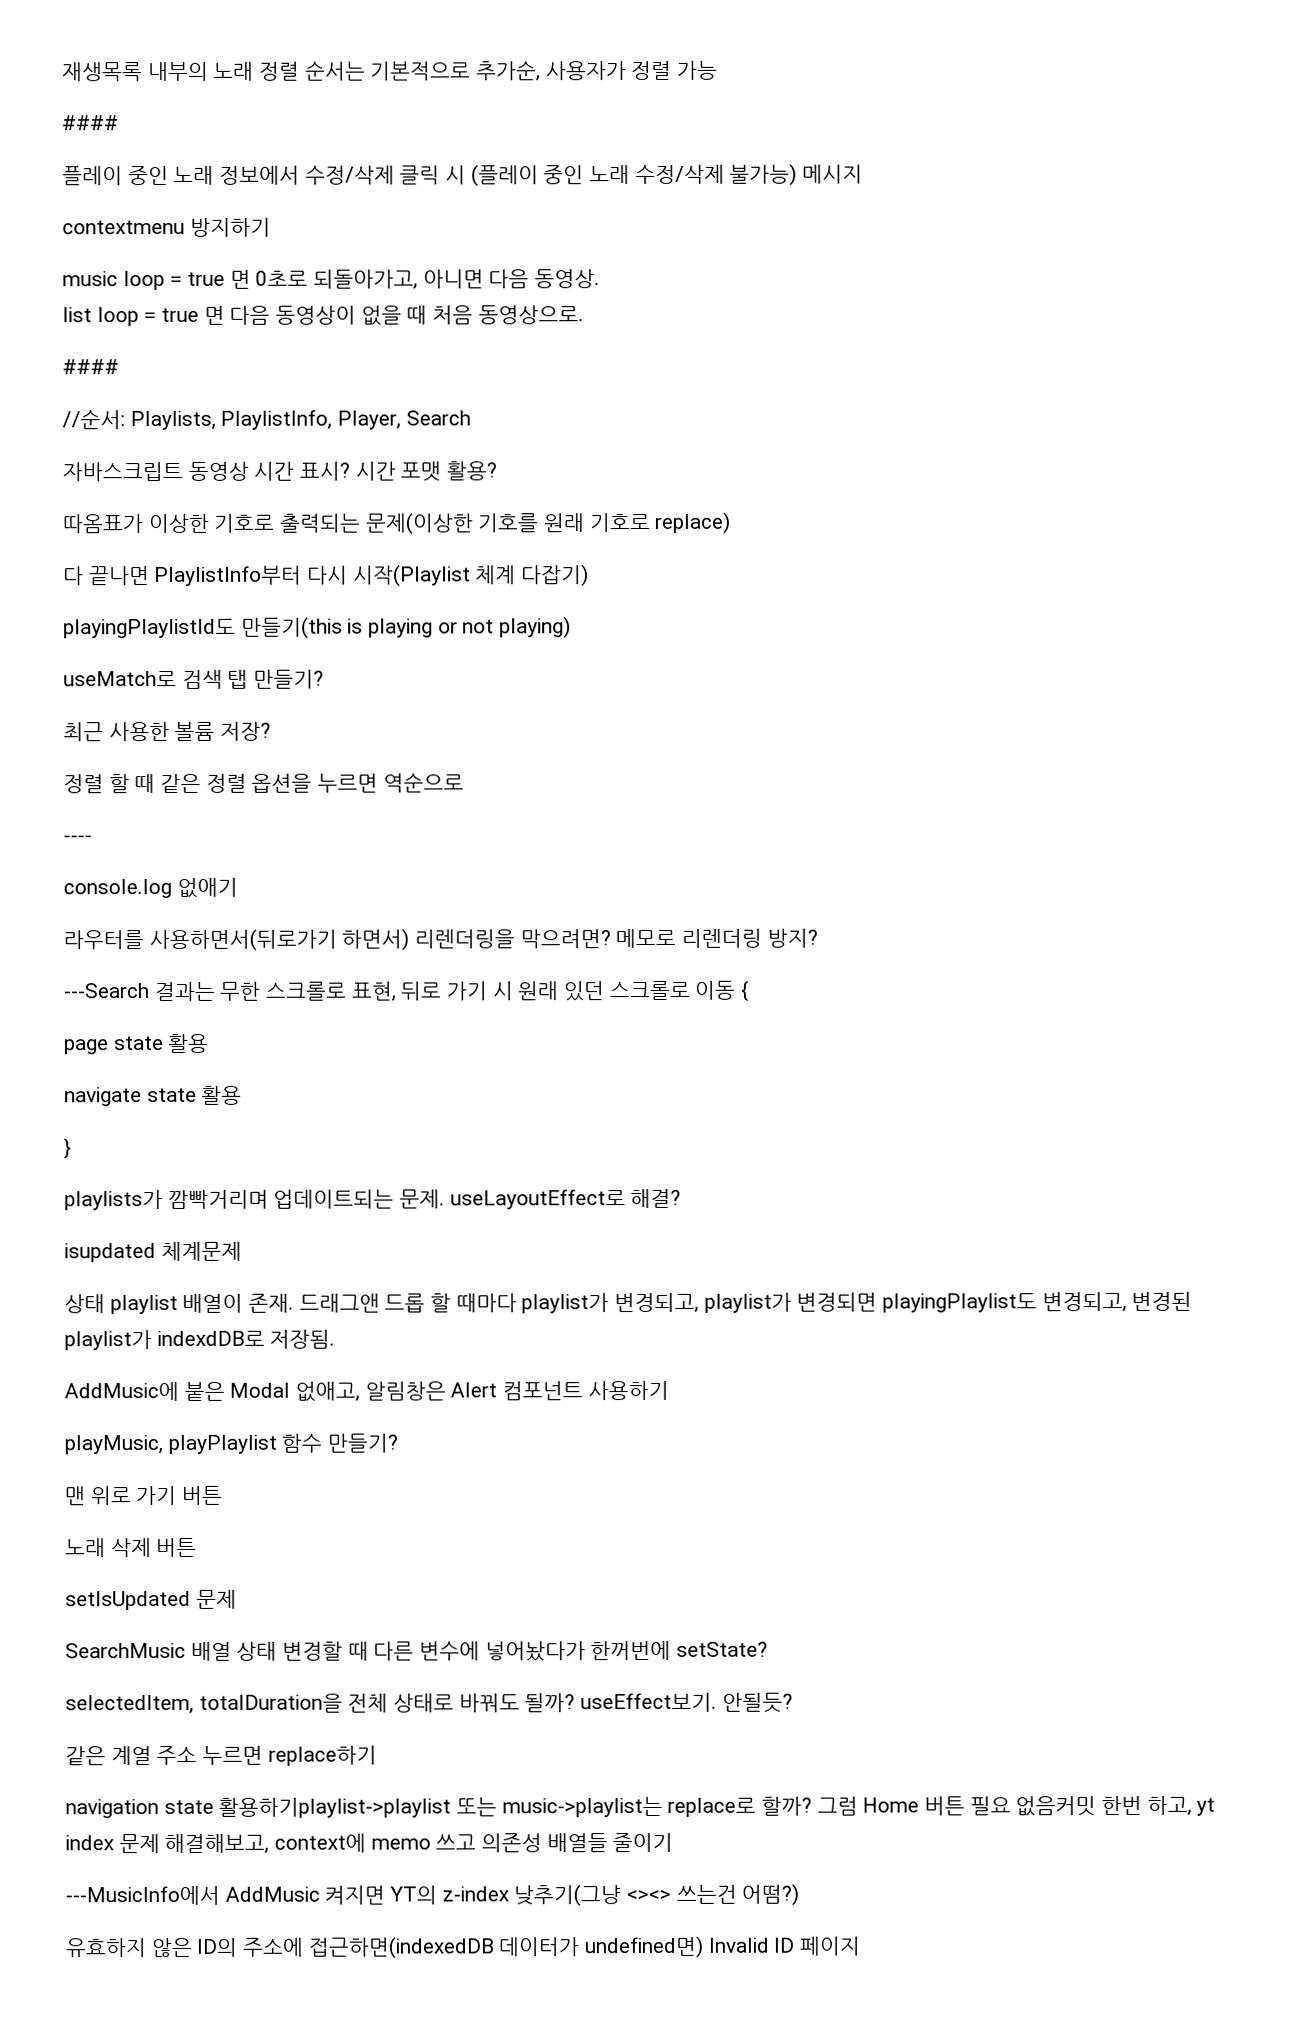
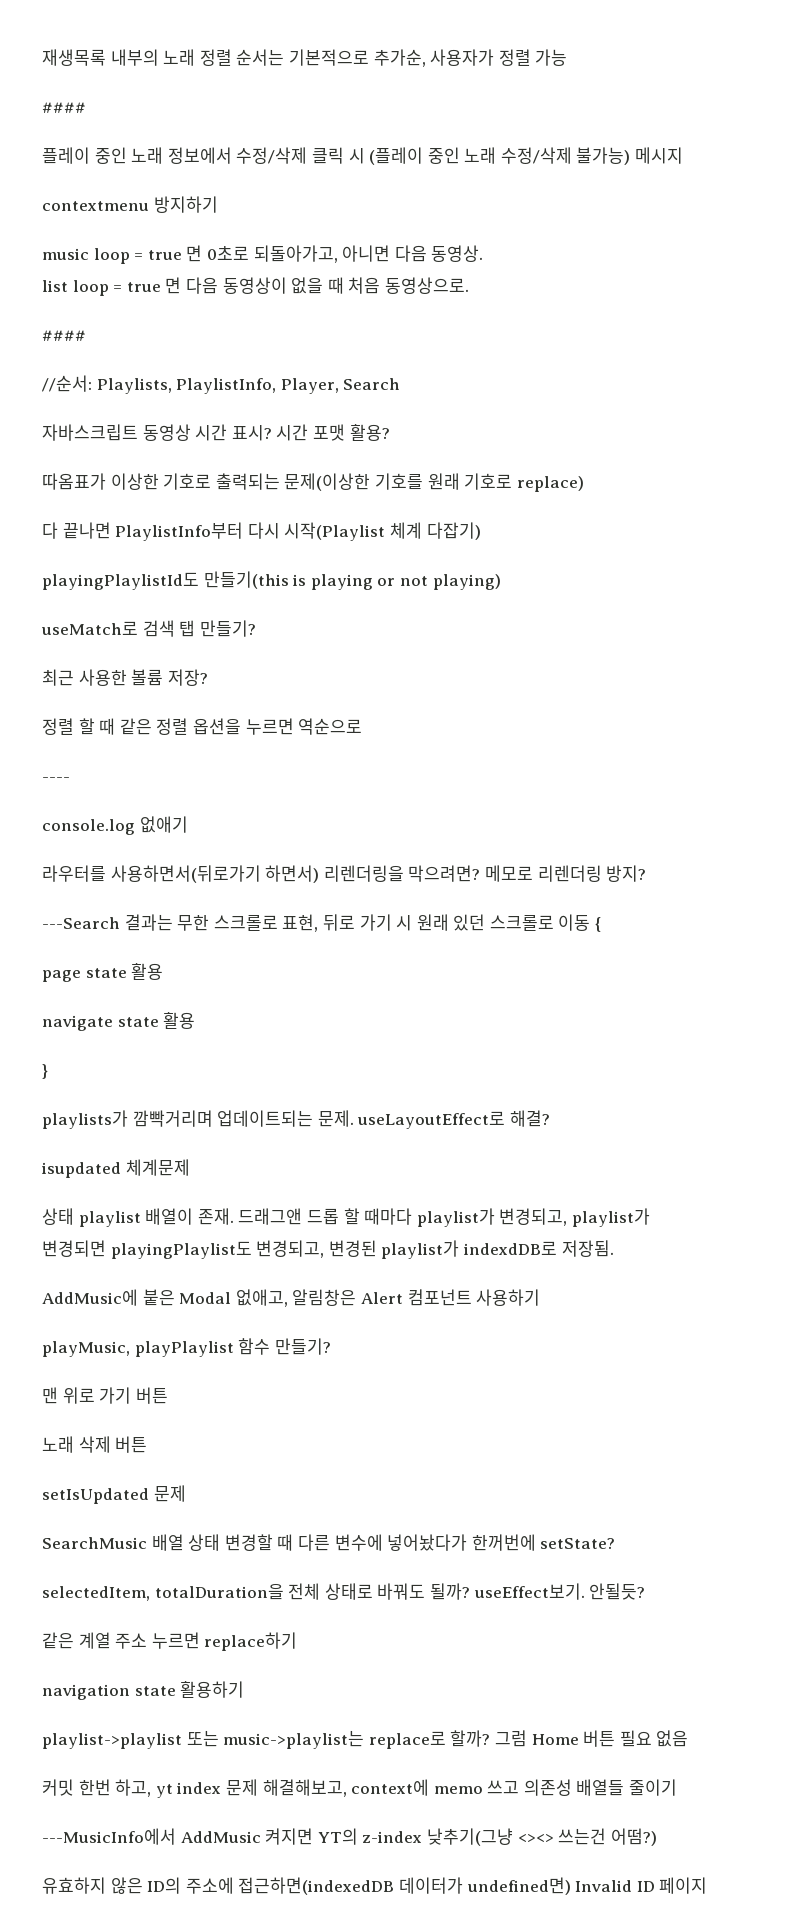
[218,1797,452,1818] 활용하기playlist->playlist -> [180,1681,245,1698] [42,1733,182,1749] 활용하기 // playlist->playlist
[1015,1796,1097,1817] 없음커밋 -> [656,1730,689,1747] [42,1779,74,1796] 없음 // 커밋

